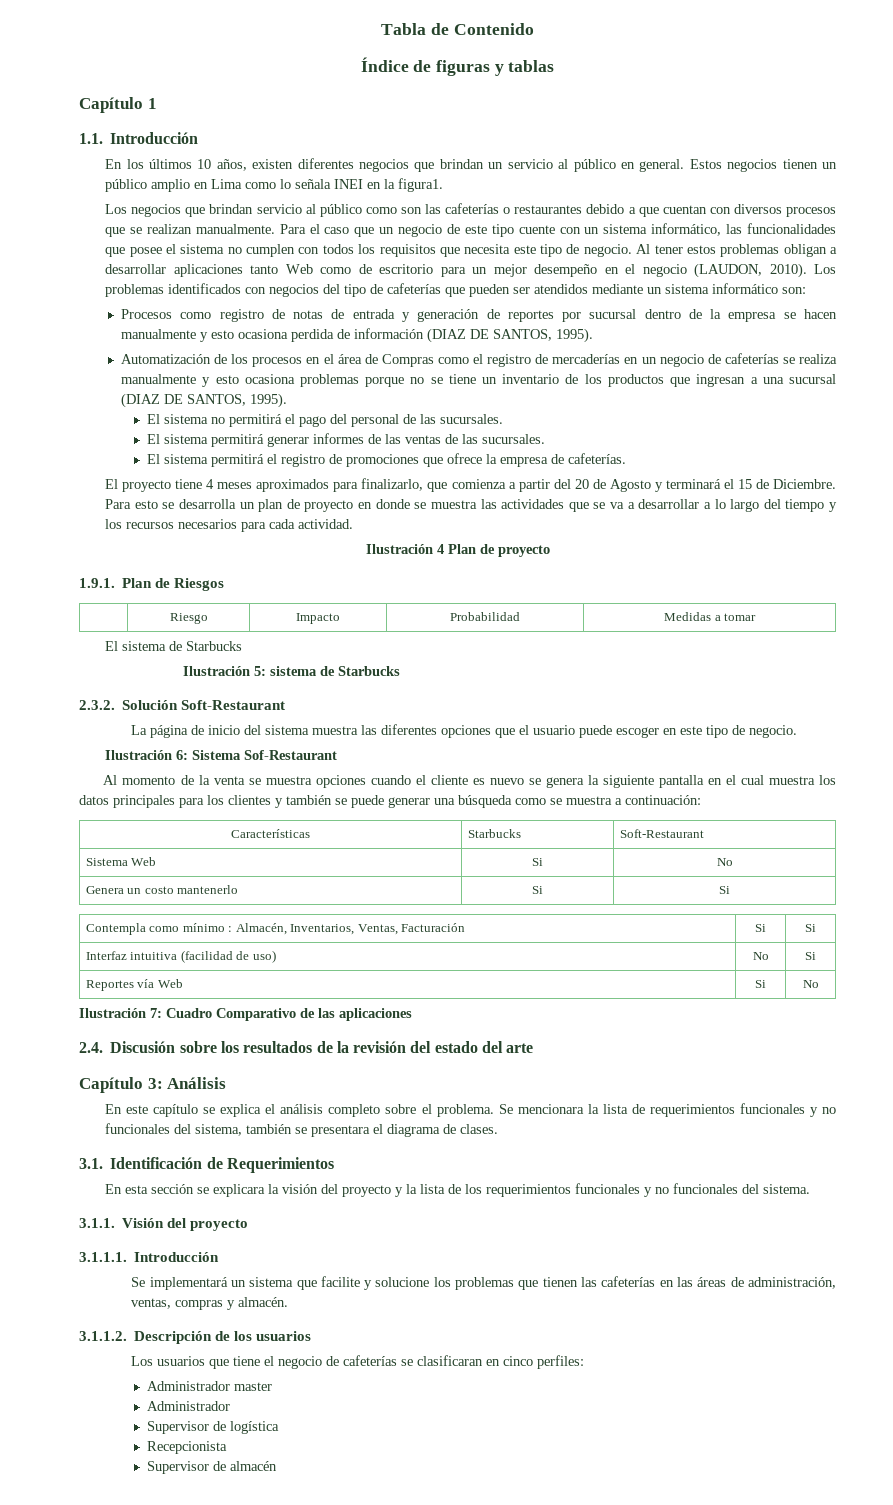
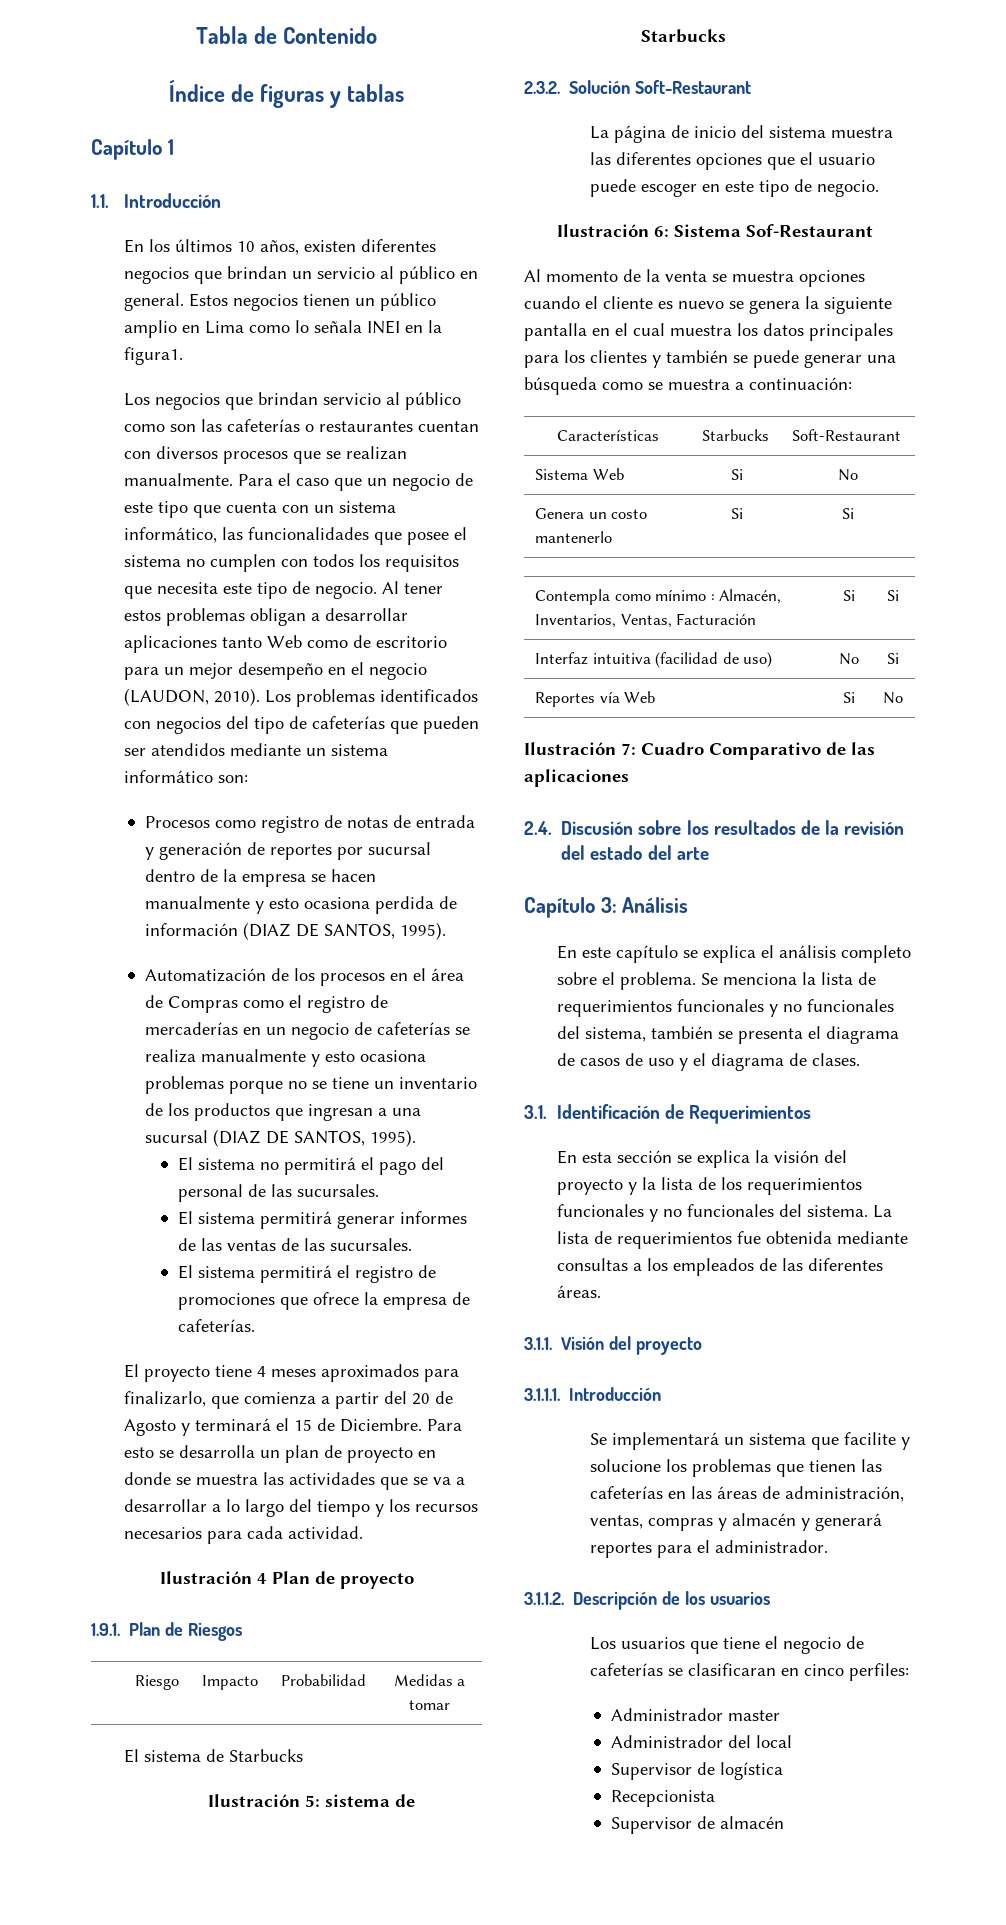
[586,204,659,217] debido a que -> (414, 426) none
[518,225,555,234] cuente -> [193,502,278,518] que cuenta
[517,1104,584,1114] mencionara -> [723,973,798,985] menciona
[311,1125,371,1137] presentara -> [738,1026,900,1044] [557,1053,689,1071] presenta el diagrama de casos de uso y
[213,1184,266,1197] explicara -> [697,1150,751,1168] explica
(811, 1189) none -> [873,1205,893,1218] [557,1231,909,1249] [557,1258,884,1276] [557,1285,602,1298] La lista de requerimientos fue obtenida mediante consultas a los empleados de las diferentes áreas.
[238,1297,289,1307] almacén. -> [732,1513,883,1531] [590,1540,829,1558] almacén y generará reportes para el administrador.
(231, 1406) none -> [727,1735,792,1748] del local

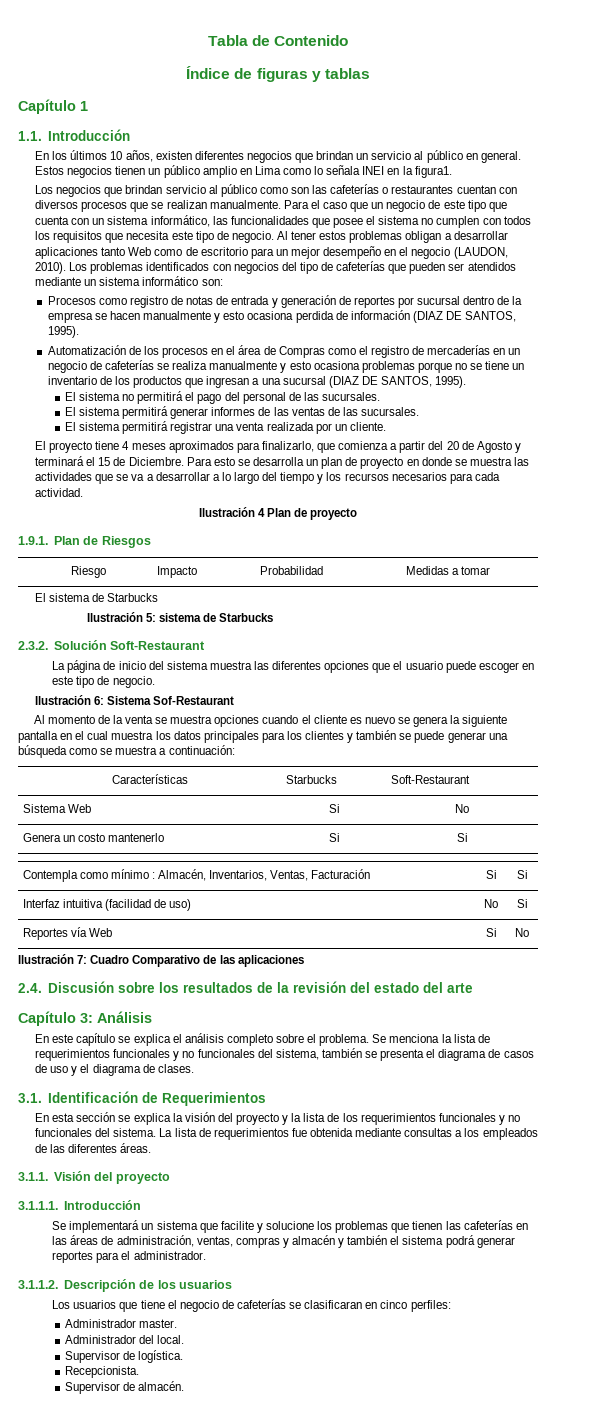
[336,1265,436,1283] [177,1292,470,1310] [177,1319,255,1332] el registro de promociones que ofrece la empresa de cafeterías. -> [170,422,386,434] registrar una venta realizada por un cliente.
[815,1513,883,1531] generará -> [347,1235,515,1248] también el sistema podrá generar
[727,1710,780,1721] master -> [139,1319,178,1328] master.
[755,1735,792,1748] [610,1762,783,1780] [610,1790,715,1807] [610,1816,784,1834] local // Supervisor de logística // Recepcionista // Supervisor de almacén -> [157,1335,185,1344] [64,1350,184,1363] [64,1366,139,1378] [64,1381,185,1394] local. // Supervisor de logística. // Recepcionista. // Supervisor de almacén.

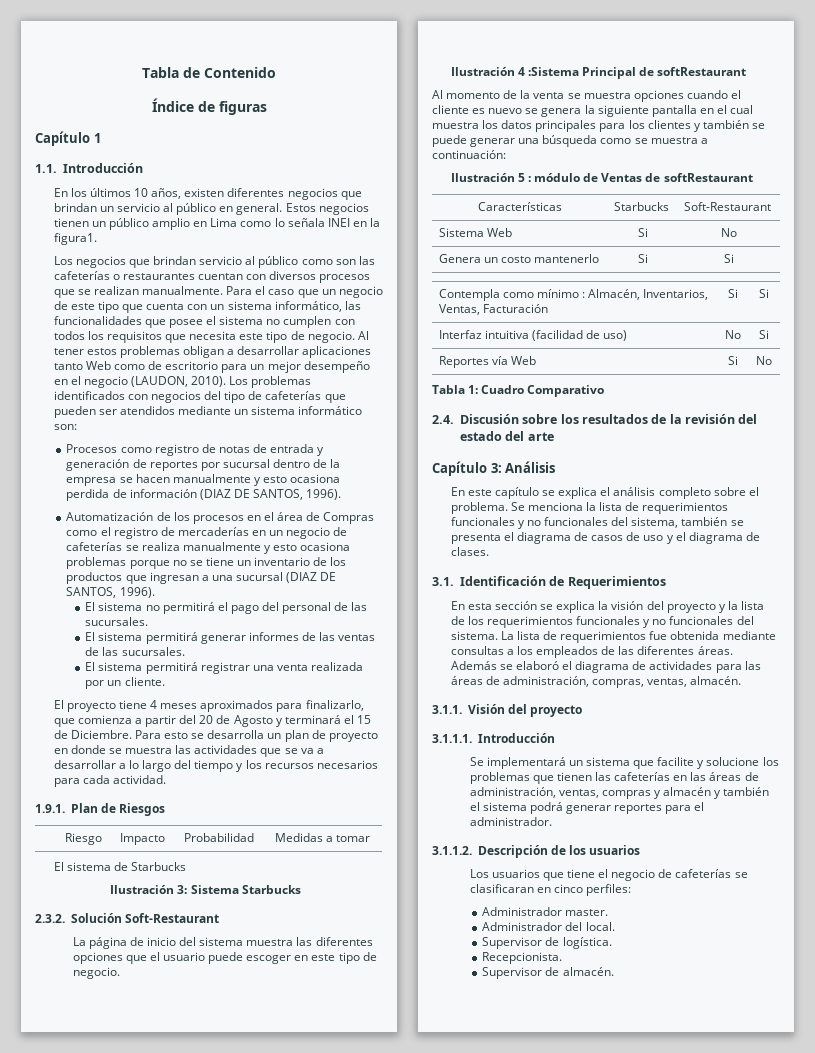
[311,68,370,82] y tablas -> (267, 108) none
[47,326,79,338] 1995). -> [306,489,342,500] 1996).
[435,376,467,388] 1995). -> [119,587,155,598] 1996).
[198,507,358,520] // Ilustración 4 Plan de proyecto -> (167, 779) none
[145,613,216,622] 5: sistema de -> [177,885,239,894] 3: Sistema
[94,696,235,705] 6: Sistema Sof-Restaurant -> [517,67,747,79] 4 :Sistema Principal de softRestaurant
(235, 750) none -> [450,173,753,182] // Ilustración 5 : módulo de Ventas de softRestaurant
[18,954,88,964] Ilustración 7: -> [432,385,479,394] Tabla 1:
[203,955,304,967] de las aplicaciones -> (605, 391) none
(152, 1148) none -> [450,661,761,673] [450,676,742,688] Además se elaboró el diagrama de actividades para las áreas de administración, compras, ventas, almacén.

